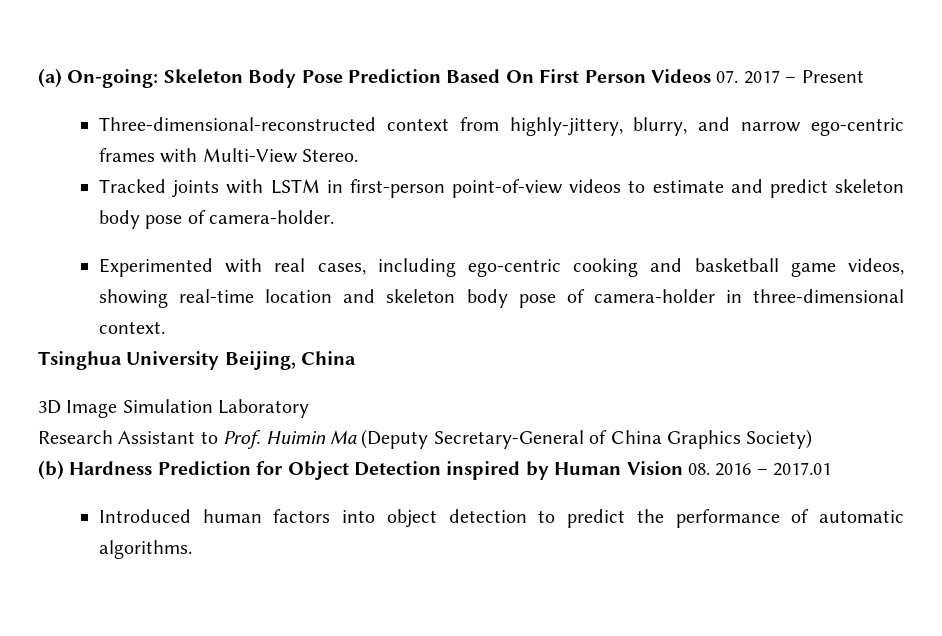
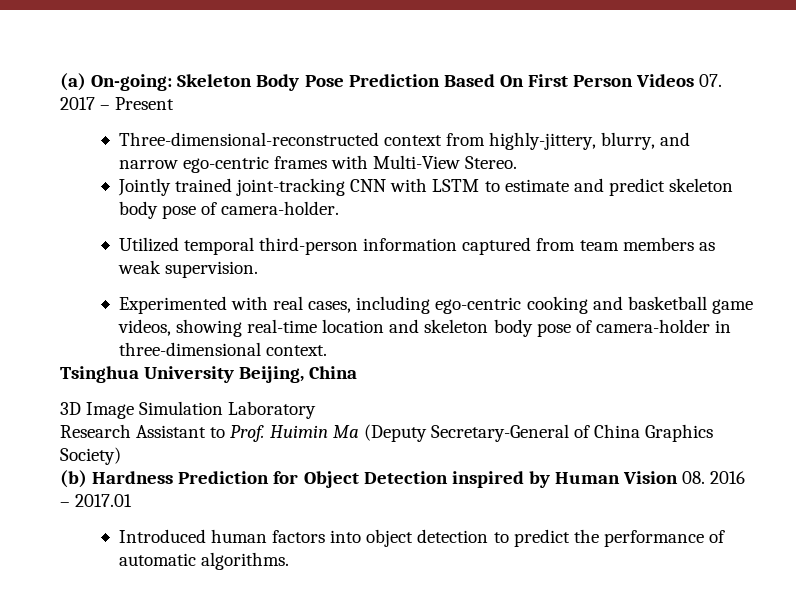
[99,179,622,198] Tracked joints with LSTM in first-person point-of-view videos -> [117,178,480,196] Jointly trained joint-tracking CNN with LSTM
(335, 217) none -> [118,237,715,255] [117,260,258,278] // Utilized temporal third-person information captured from team members as weak supervision.

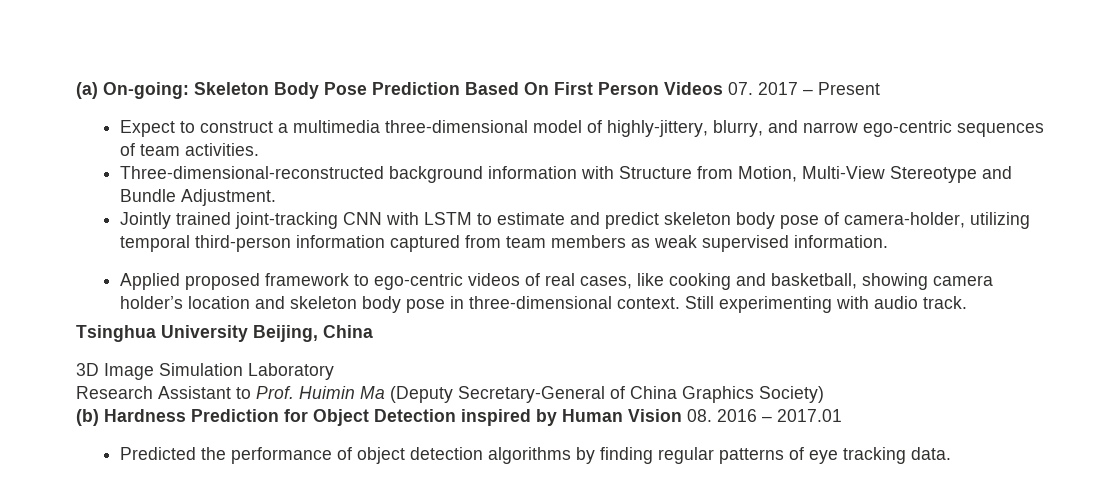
[118,132,486,146] Three-dimensional-reconstructed context from -> [119,120,602,137] Expect to construct a multimedia three-dimensional model of
[274,155,518,169] frames with Multi-View Stereo. -> [956,123,1044,137] [119,143,259,156] [119,166,1012,183] [119,189,276,206] sequences of team activities. // Three-dimensional-reconstructed background information with Structure from Motion, Multi-View Stereotype and Bundle Adjustment.
[221,201,340,215] [118,237,179,252] camera-holder. // Utilized -> [843,212,1030,229] camera-holder, utilizing
[164,261,258,278] [118,296,754,314] [117,319,318,337] supervision. // Experimented with real cases, including ego-centric cooking and basketball game videos, showing real-time -> [701,235,888,252] [119,273,993,290] [119,296,183,309] supervised information. // Applied proposed framework to ego-centric videos of real cases, like cooking and basketball, showing camera holder’s
[575,319,711,333] of camera-holder -> (445, 306) none
(327, 350) none -> [684,296,967,313] Still experimenting with audio track.
[118,529,726,547] [118,552,289,570] Introduced human factors into object detection to predict the performance of automatic algorithms. -> [119,447,951,464] Predicted the performance of object detection algorithms by finding regular patterns of eye tracking data.

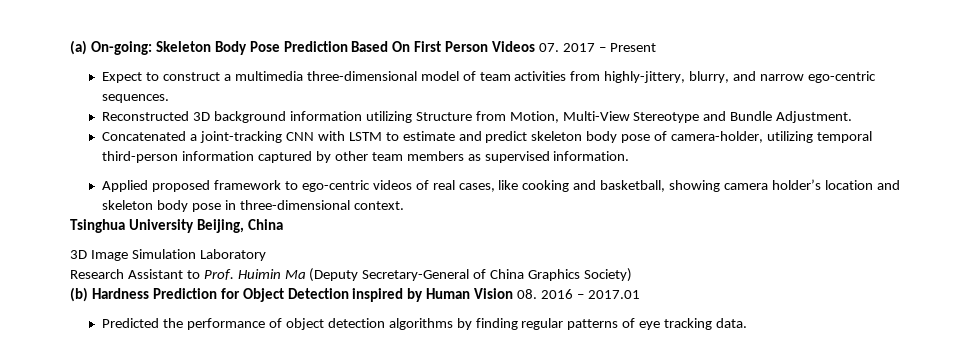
(602, 126) none -> [479,71,601,81] team activities from
[956,123,1044,137] [119,143,259,156] [119,166,384,179] sequences of team activities. // Three-dimensional-reconstructed -> [102,94,170,103] [102,111,211,121] sequences. // Reconstructed 3D
[580,166,614,179] with -> [365,111,412,123] utilizing
[119,212,231,229] Jointly trained -> [102,131,198,141] Concatenated a
[464,235,501,248] from -> [315,151,368,163] by other
[653,235,697,248] weak -> (481, 157) none
[684,296,967,313] Still experimenting with audio track. -> (404, 205) none

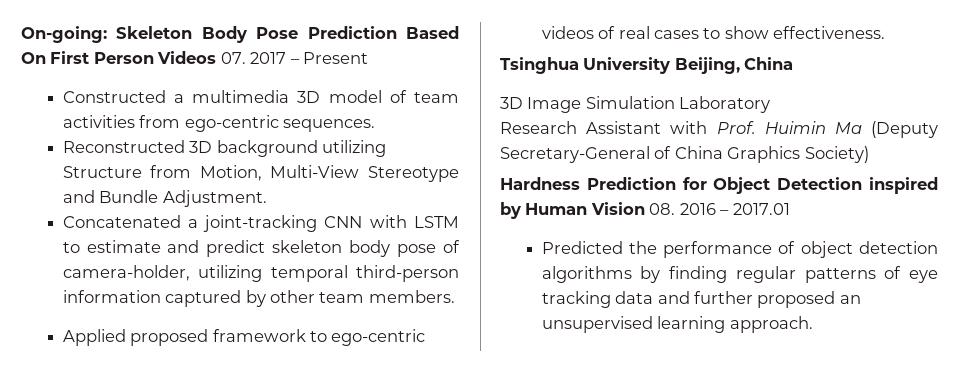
[70,40,87,55] (a) -> (21, 34) none
[102,72,221,83] Expect to construct -> [62,90,166,103] Constructed
[306,71,417,81] three-dimensional -> [297,91,321,103] 3D
[604,71,804,83] highly-jittery, blurry, and narrow -> (181, 121) none
[289,111,362,121] information -> (318, 148) none
[406,151,630,163] members as supervised information. -> [368,290,455,303] members.
[458,179,900,192] [102,200,404,212] cases, like cooking and basketball, showing camera holder’s location and skeleton body pose in three-dimensional context. -> [654,26,886,39] cases to show effectiveness.
[186,270,200,279] to -> [670,121,708,134] with
[70,287,88,302] (b) -> (869, 154) none
[715,318,747,328] data. -> [615,291,861,308] [541,316,813,333] data and further proposed an unsupervised learning approach.

